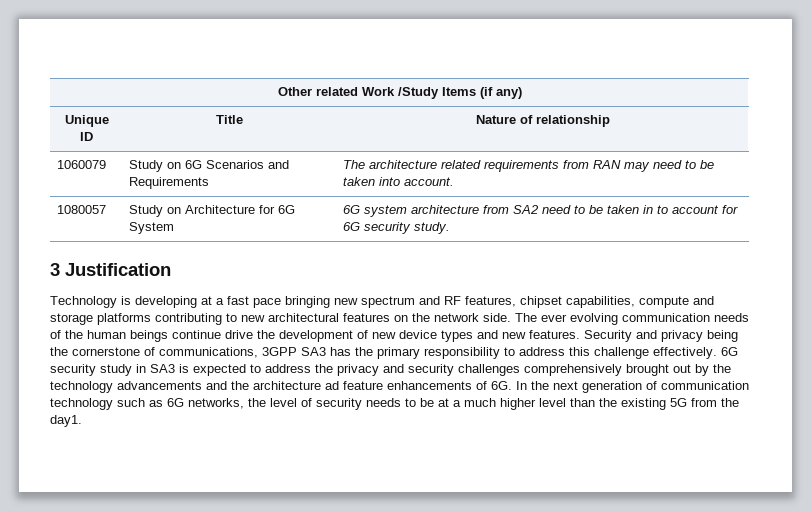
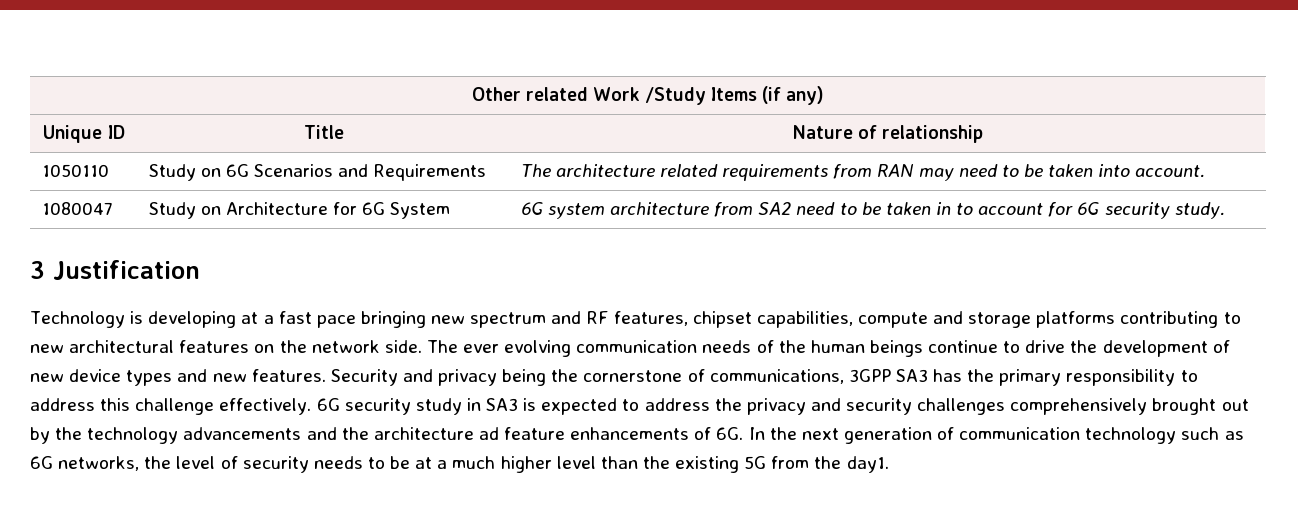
[56,160,106,169] 1060079 -> [41,164,109,177] 1050110
[56,205,106,214] 1080057 -> [41,202,113,215] 1080047
(221, 334) none -> [1003,341,1021,353] to

